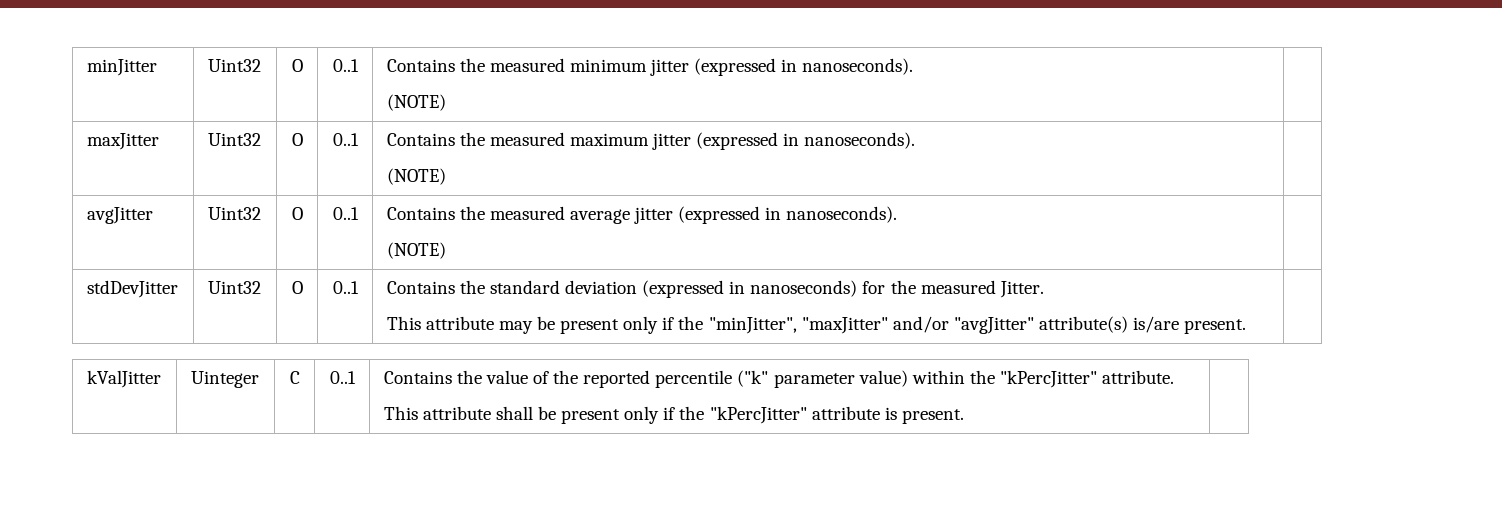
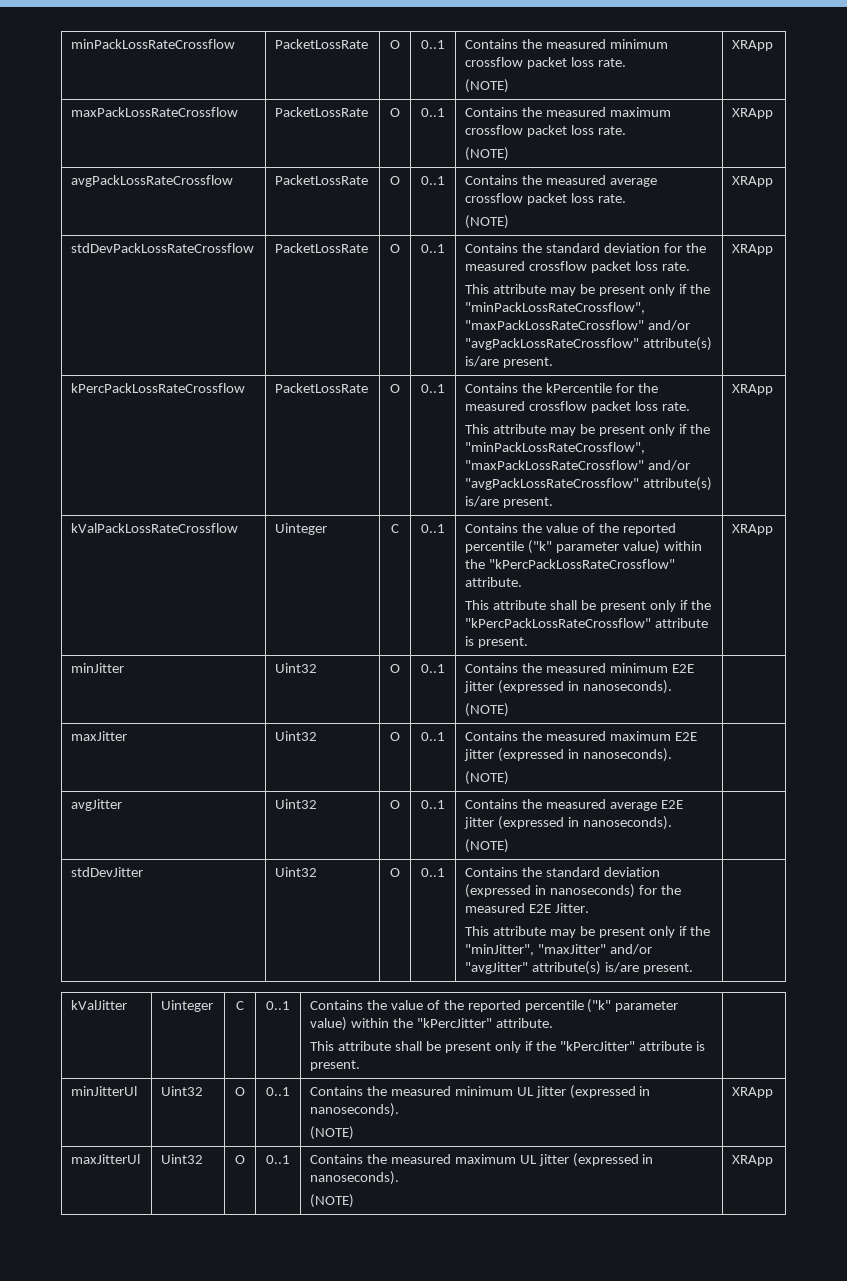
(86, 67) none -> [71,39,236,49] [275,39,369,49] [390,40,400,49] [421,40,445,49] [465,39,668,49] [465,57,626,69] [465,79,510,93] [732,40,774,51] [71,107,239,117] [275,107,369,117] [390,108,400,117] [421,108,445,117] [465,107,671,117] [465,125,626,137] [465,147,510,161] [732,108,774,119] [71,175,234,187] [275,175,369,185] [390,176,400,185] [421,176,445,185] [465,175,657,187] [465,193,626,205] [465,215,510,229] [732,176,774,187] [71,243,255,253] [275,243,369,253] [390,244,400,253] [421,244,445,253] [465,243,706,253] [465,261,690,273] [465,284,711,296] [465,302,646,314] [465,320,690,331] [465,337,712,351] [465,356,553,368] [732,244,774,255] [71,383,246,393] [275,383,369,393] [390,384,400,393] [421,384,445,393] [465,383,658,393] [465,401,690,413] [465,424,711,436] [465,442,646,454] [465,460,690,471] [465,477,712,491] [465,496,553,508] [732,384,774,395] [71,523,239,533] [275,523,328,535] [391,524,399,533] [421,524,445,533] [465,523,676,535] [465,540,702,554] [465,559,675,569] [465,577,523,587] [465,600,712,612] [465,618,708,628] [465,636,528,648] [732,524,774,535] minPackLossRateCrossflow | PacketLossRate | O | 0..1 | Contains the measured minimum crossflow packet loss rate. // (NOTE) | XRApp // maxPackLossRateCrossflow | PacketLossRate | O | 0..1 | Contains the measured maximum crossflow packet loss rate. // (NOTE) | XRApp // avgPackLossRateCrossflow | PacketLossRate | O | 0..1 | Contains the measured average crossflow packet loss rate. // (NOTE) | XRApp // stdDevPackLossRateCrossflow | PacketLossRate | O | 0..1 | Contains the standard deviation for the measured crossflow packet loss rate. // This attribute may be present only if the "minPackLossRateCrossflow", "maxPackLossRateCrossflow" and/or "avgPackLossRateCrossflow" attribute(s) is/are present. | XRApp // kPercPackLossRateCrossflow | PacketLossRate | O | 0..1 | Contains the kPercentile for the measured crossflow packet loss rate. // This attribute may be present only if the "minPackLossRateCrossflow", "maxPackLossRateCrossflow" and/or "avgPackLossRateCrossflow" attribute(s) is/are present. | XRApp // kValPackLossRateCrossflow | Uinteger | C | 0..1 | Contains the value of the reported percentile ("k" parameter value) within the "kPercPackLossRateCrossflow" attribute. // This attribute shall be present only if the "kPercPackLossRateCrossflow" attribute is present. | XRApp //
(647, 65) none -> [671,664,694,673] E2E
(649, 139) none -> [674,732,697,741] E2E
(630, 216) none -> [660,800,683,809] E2E
(996, 287) none -> [528,904,551,913] E2E
(964, 416) none -> [71,1086,138,1096] [161,1086,204,1096] [235,1087,245,1096] [266,1087,290,1096] [310,1085,651,1099] [310,1103,400,1117] [310,1126,355,1140] [732,1087,774,1098] [71,1154,141,1164] [161,1154,204,1164] [235,1155,245,1164] [266,1155,290,1164] [310,1153,654,1167] [310,1171,400,1185] [310,1194,355,1208] [732,1155,774,1166] // minJitterUl | Uint32 | O | 0..1 | Contains the measured minimum UL jitter (expressed in nanoseconds). // (NOTE) | XRApp // maxJitterUl | Uint32 | O | 0..1 | Contains the measured maximum UL jitter (expressed in nanoseconds). // (NOTE) | XRApp

